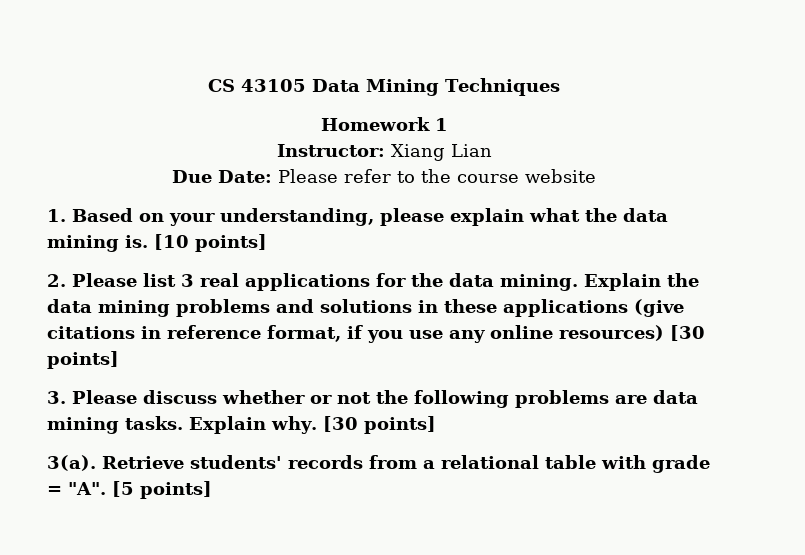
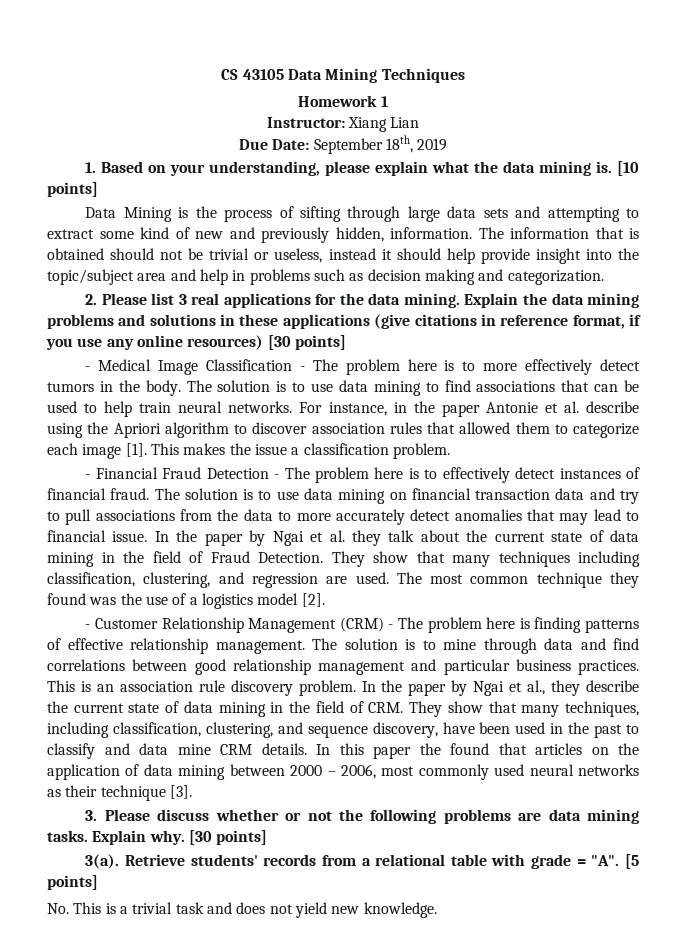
[278,169,596,183] Please refer to the course website -> [313,135,448,154] September 18th, 2019
(267, 243) none -> [85,206,639,222] [47,227,639,243] [47,248,639,264] [47,269,604,285] // Data Mining is the process of sifting through large data sets and attempting to extract some kind of new and previously hidden, information. The information that is obtained should not be trivial or useless, instead it should help provide insight into the topic/subject area and help in problems such as decision making and categorization.
(119, 360) none -> [85,359,640,375] [47,380,639,396] [47,401,639,417] [47,422,639,438] [47,443,450,459] [85,467,640,483] [47,488,639,504] [47,509,639,525] [47,530,639,546] [47,551,640,567] [47,572,639,588] [47,593,325,609] [85,617,640,633] [47,638,639,654] [47,659,639,675] [47,680,639,696] [47,701,640,717] [47,722,640,738] [47,743,639,759] [47,764,639,780] [47,785,192,801] // - Medical Image Classification - The problem here is to more effectively detect tumors in the body. The solution is to use data mining to find associations that can be used to help train neural networks. For instance, in the paper Antonie et al. describe using the Apriori algorithm to discover association rules that allowed them to categorize each image [1]. This makes the issue a classification problem. // - Financial Fraud Detection - The problem here is to effectively detect instances of financial fraud. The solution is to use data mining on financial transaction data and try to pull associations from the data to more accurately detect anomalies that may lead to financial issue. In the paper by Ngai et al. they talk about the current state of data mining in the field of Fraud Detection. They show that many techniques including classification, clustering, and regression are used. The most common technique they found was the use of a logistics model [2]. // - Customer Relationship Management (CRM) - The problem here is finding patterns of effective relationship management. The solution is to mine through data and find correlations between good relationship management and particular business practices. This is an association rule discovery problem. In the paper by Ngai et al., they describe the current state of data mining in the field of CRM. They show that many techniques, including classification, clustering, and sequence discovery, have been used in the past to classify and data mine CRM details. In this paper the found that articles on the application of data mining between 2000 – 2006, most commonly used neural networks as their technique [3].
(212, 490) none -> [47,902,437,918] // No. This is a trivial task and does not yield new knowledge.

